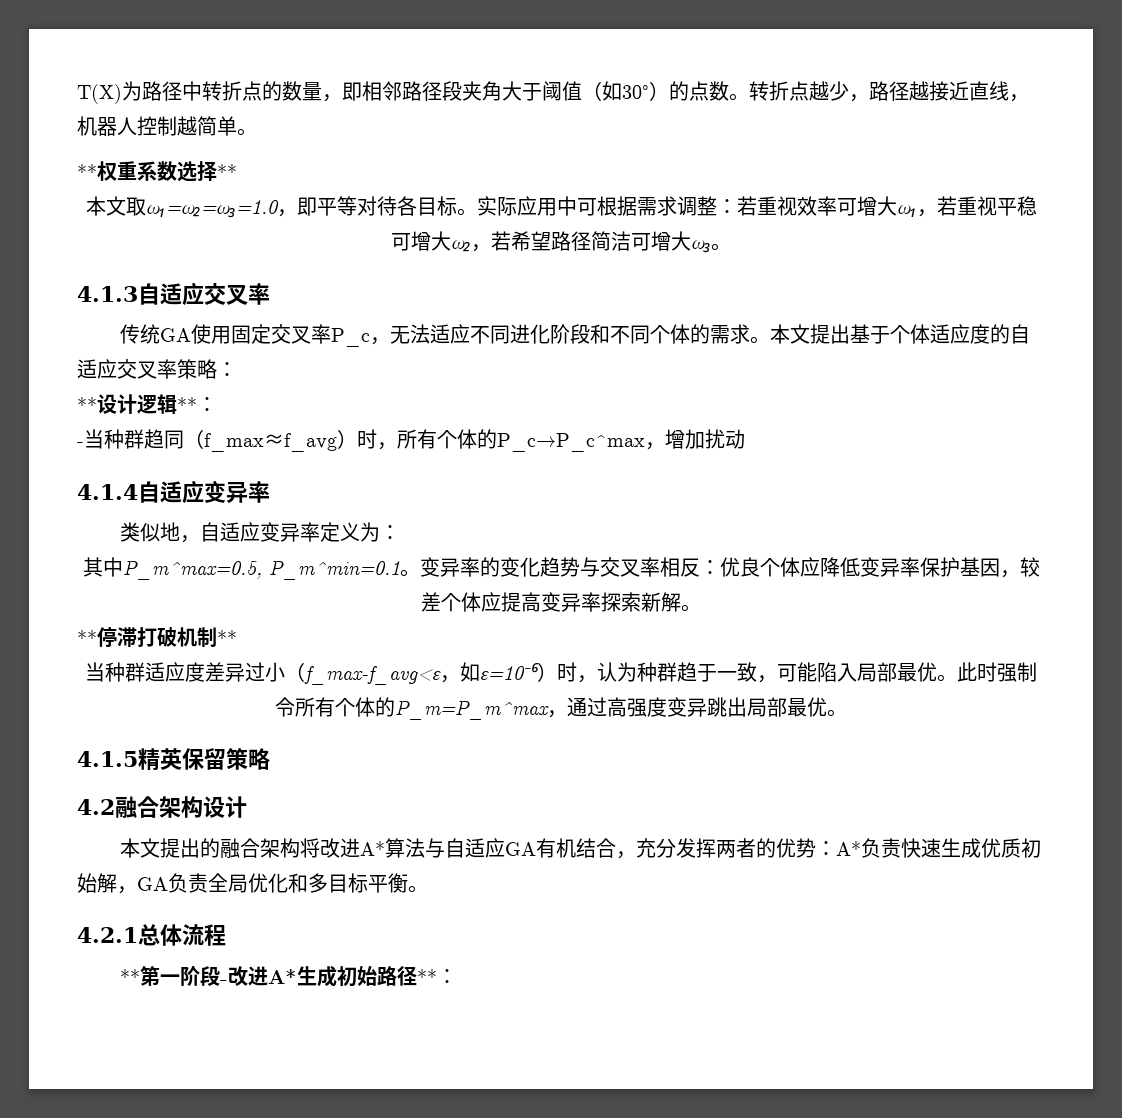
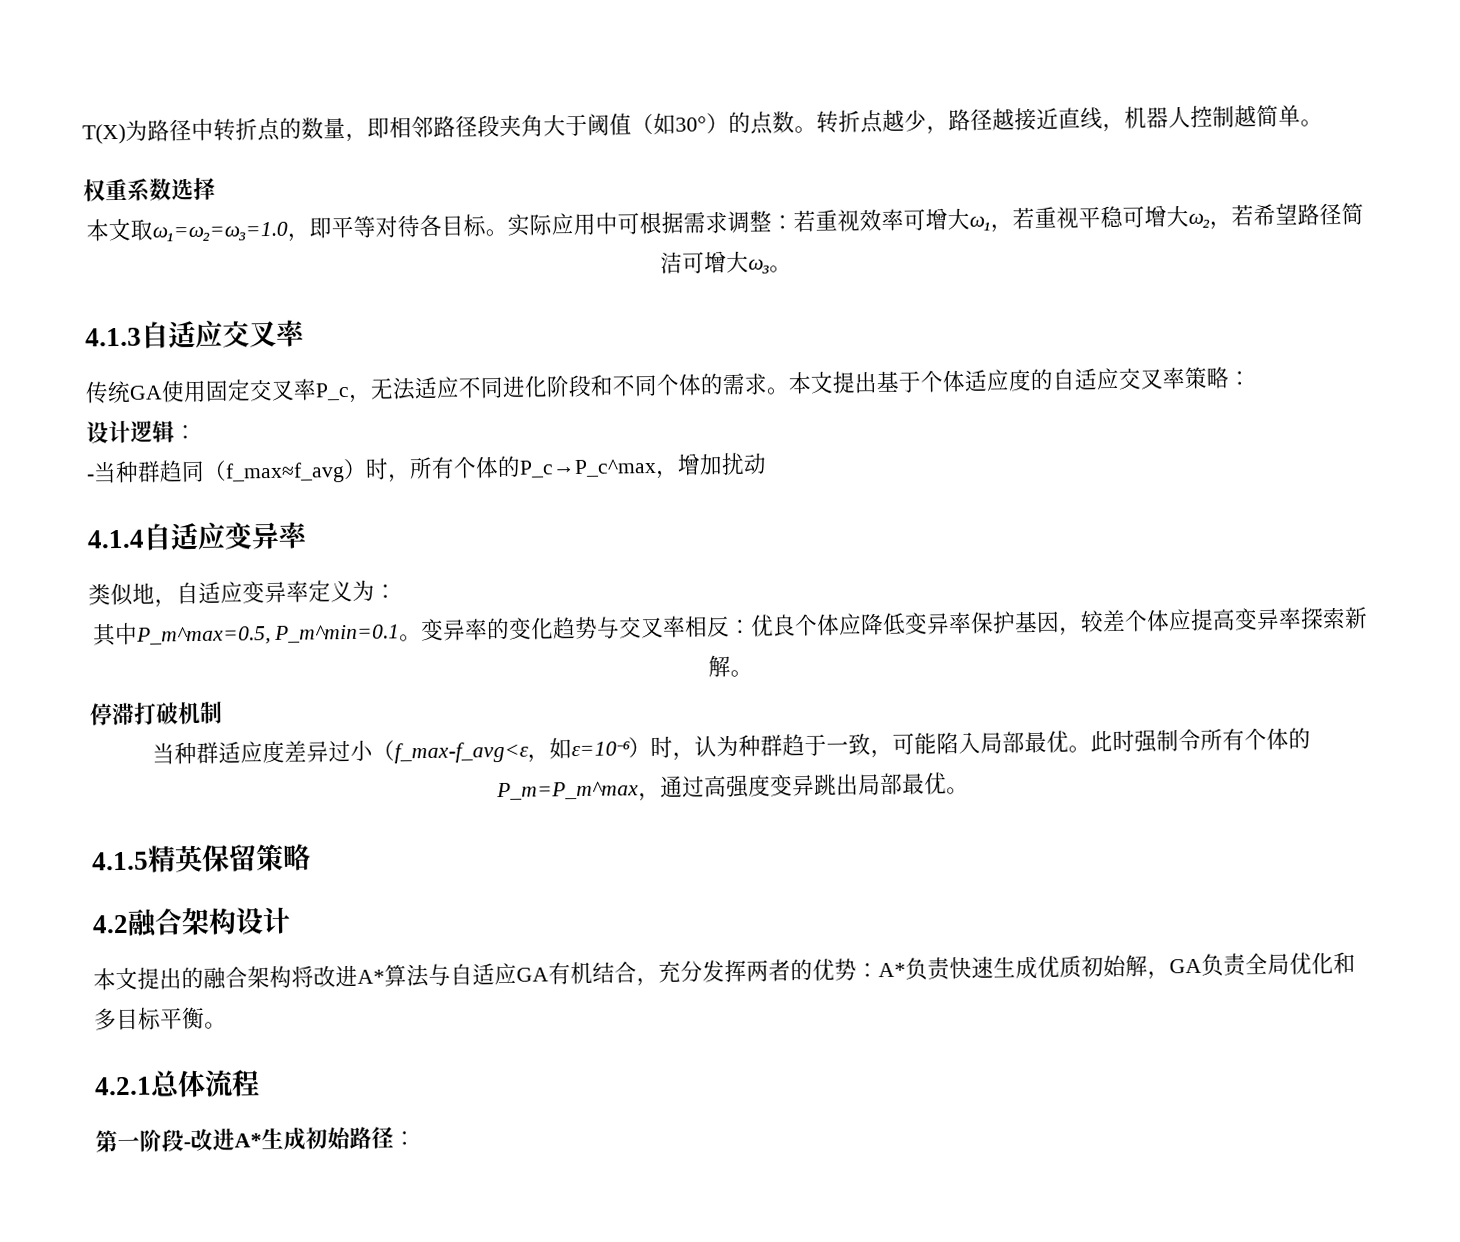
[77,164,97,179] ** -> (1323, 123) none
[217,164,237,179] ** -> (216, 188) none
[77,397,97,412] ** -> (1251, 378) none
[177,397,197,412] ** -> (175, 431) none
[77,630,97,645] ** -> (753, 673) none
[217,630,237,645] ** -> (223, 712) none
[120,969,141,984] ** -> (260, 1083) none
[417,969,438,984] ** -> (394, 1137) none

